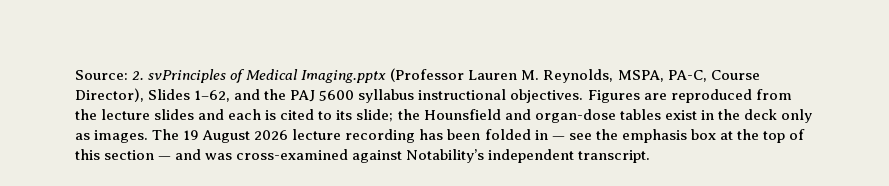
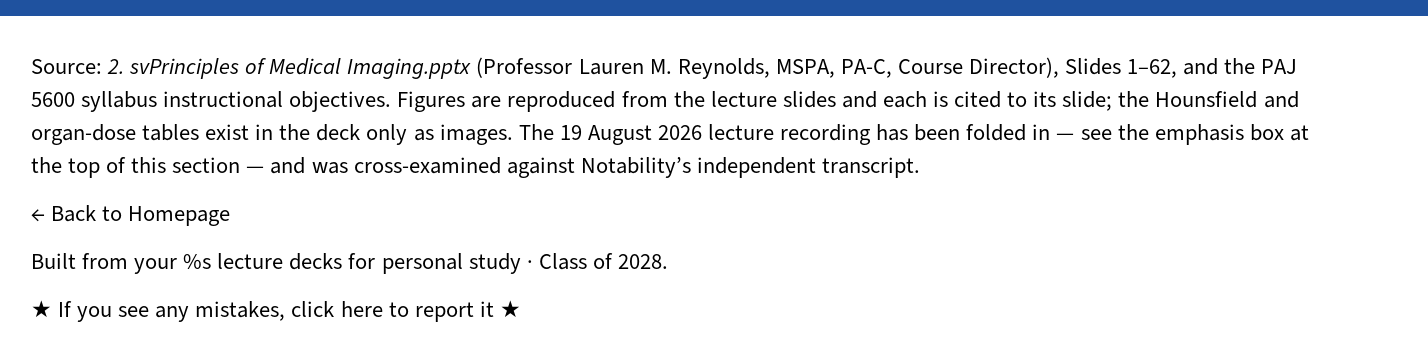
(651, 156) none -> [31,205,231,226] [31,253,668,274] [31,300,521,322] // ← Back to Homepage // Built from your %s lecture decks for personal study · Class of 2028. // ★ If you see any mistakes, click here to report it ★

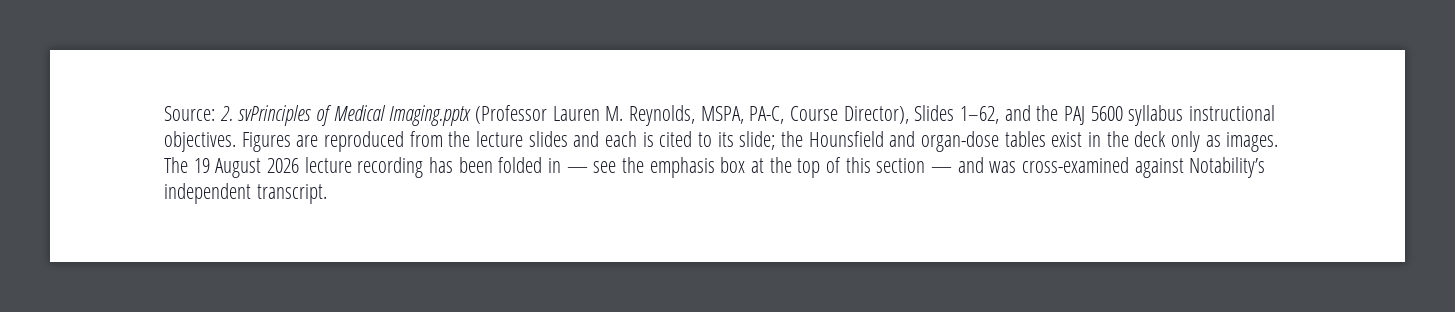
[31,205,231,226] [31,253,668,274] [31,300,521,322] // ← Back to Homepage // Built from your %s lecture decks for personal study · Class of 2028. // ★ If you see any mistakes, click here to report it ★ -> (327, 194) none

